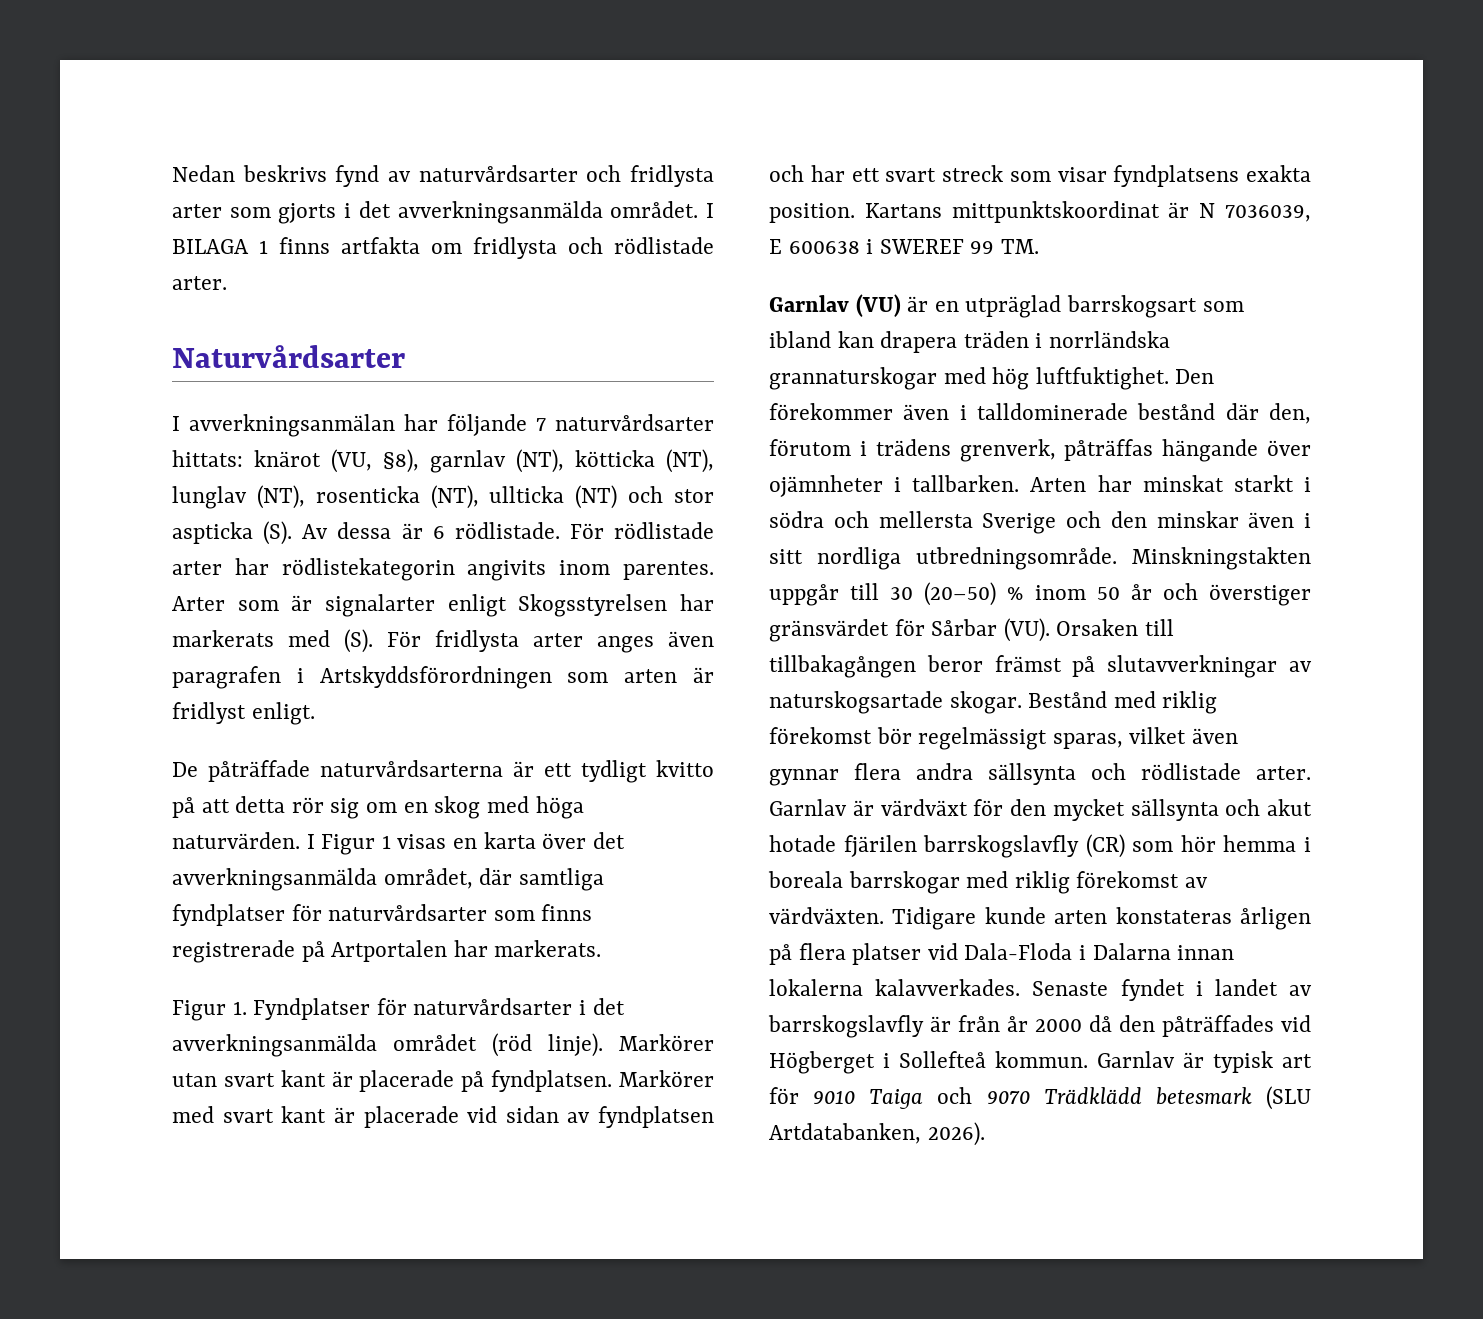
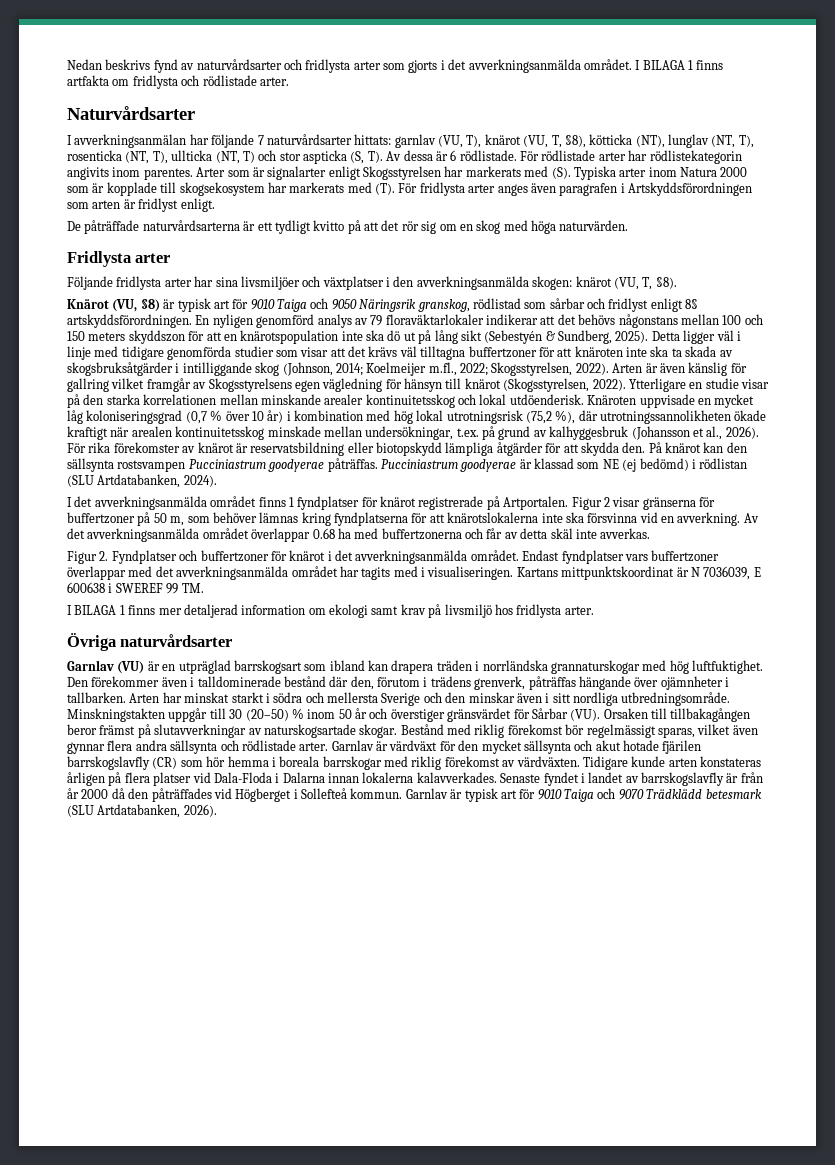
[254,449,714,473] [172,485,618,509] knärot (VU, §8), garnlav (NT), kötticka (NT), lunglav (NT), rosenticka (NT), ullticka (NT) -> [394,134,754,148] [67,150,255,164] garnlav (VU, T), knärot (VU, T, §8), kötticka (NT), lunglav (NT, T), rosenticka (NT, T), ullticka (NT, T)
[263,521,293,545] (S). -> [350,151,383,164] (S, T).
(373, 641) none -> [573,166,748,180] [67,182,395,196] Typiska arter inom Natura 2000 som är kopplade till skogsekosystem har markerats med (T).
[235,796,286,813] detta -> [381,220,400,231] det
[306,832,625,855] [172,868,604,891] [172,904,593,926] [172,940,602,963] [172,998,625,1021] [172,1033,714,1057] [172,1070,715,1092] [172,1106,714,1128] [769,165,1311,187] [769,203,855,223] I Figur 1 visas en karta över det avverkningsanmälda området, där samtliga fyndplatser för naturvårdsarter som finns registrerade på Artportalen har markerats. // Figur 1. Fyndplatser för naturvårdsarter i det avverkningsanmälda området (röd linje). Markörer utan svart kant är placerade på fyndplatsen. Markörer med svart kant är placerade vid sidan av fyndplatsen och har ett svart streck som visar fyndplatsens exakta position. -> [67,251,171,267] [67,276,677,290] [67,298,699,312] [67,314,763,328] [67,330,741,344] [67,346,733,360] [67,362,747,376] [67,378,769,392] [67,394,755,408] [67,410,767,424] [67,426,759,440] [67,442,747,456] [67,458,748,472] [67,474,217,488] [67,496,715,510] [67,512,759,526] [67,528,651,542] [67,550,720,564] [67,566,514,580] // Fridlysta arter // Följande fridlysta arter har sina livsmiljöer och växtplatser i den avverkningsanmälda skogen: knärot (VU, T, §8). // Knärot (VU, §8) är typisk art för 9010 Taiga och 9050 Näringsrik granskog, rödlistad som sårbar och fridlyst enligt 8§ artskyddsförordningen. En nyligen genomförd analys av 79 floraväktarlokaler indikerar att det behövs någonstans mellan 100 och 150 meters skyddszon för att en knärotspopulation inte ska dö ut på lång sikt (Sebestyén & Sundberg, 2025). Detta ligger väl i linje med tidigare genomförda studier som visar att det krävs väl tilltagna buffertzoner för att knäroten inte ska ta skada av skogsbruksåtgärder i intilliggande skog (Johnson, 2014; Koelmeijer m.fl., 2022; Skogsstyrelsen, 2022). Arten är även känslig för gallring vilket framgår av Skogsstyrelsens egen vägledning för hänsyn till knärot (Skogsstyrelsen, 2022). Ytterligare en studie visar på den starka korrelationen mellan minskande arealer kontinuitetsskog och lokal utdöenderisk. Knäroten uppvisade en mycket låg koloniseringsgrad (0,7 % över 10 år) i kombination med hög lokal utrotningsrisk (75,2 %), där utrotningssannolikheten ökade kraftigt när arealen kontinuitetsskog minskade mellan undersökningar, t.ex. på grund av kalhyggesbruk (Johansson et al., 2026). För rika förekomster av knärot är reservatsbildning eller biotopskydd lämpliga åtgärder för att skydda den. På knärot kan den sällsynta rostsvampen Pucciniastrum goodyerae påträffas. Pucciniastrum goodyerae är klassad som NE (ej bedömd) i rödlistan (SLU Artdatabanken, 2024). // I det avverkningsanmälda området finns 1 fyndplatser för knärot registrerade på Artportalen. Figur 2 visar gränserna för buffertzoner på 50 m, som behöver lämnas kring fyndplatserna för att knärotslokalerna inte ska försvinna vid en avverkning. Av det avverkningsanmälda området överlappar 0.68 ha med buffertzonerna och får av detta skäl inte avverkas. // Figur 2. Fyndplatser och buffertzoner för knärot i det avverkningsanmälda området. Endast fyndplatser vars buffertzoner överlappar med det avverkningsanmälda området har tagits med i visualiseringen.
(1040, 246) none -> [67,604,594,618] [67,633,233,651] // I BILAGA 1 finns mer detaljerad information om ekologi samt krav på livsmiljö hos fridlysta arter. // Övriga naturvårdsarter

